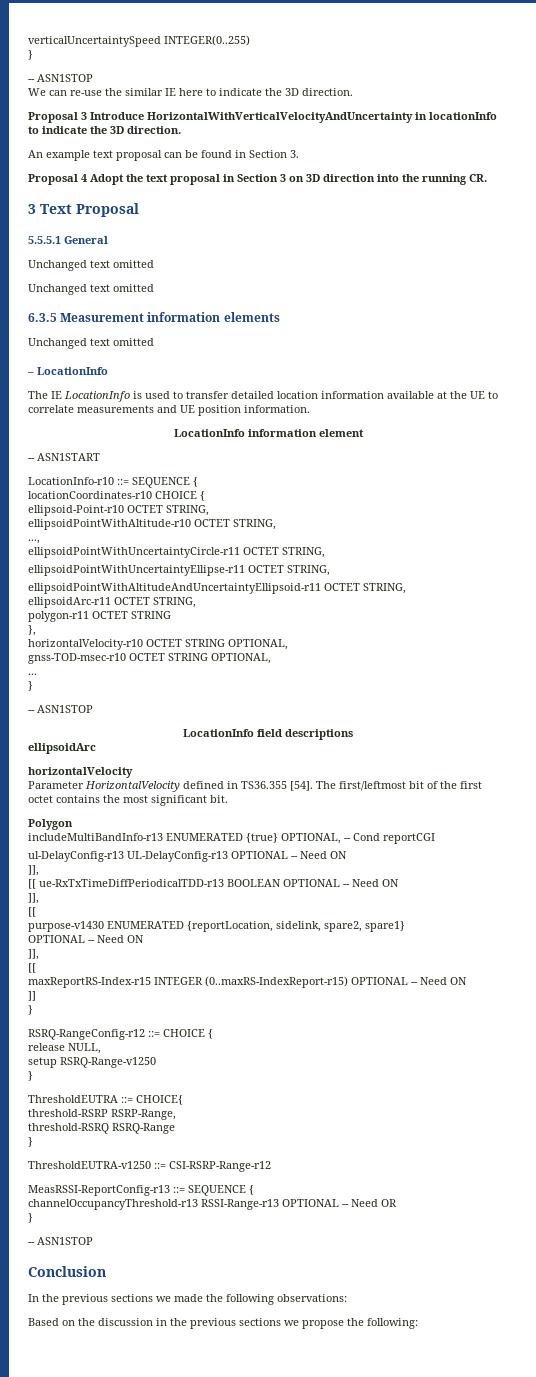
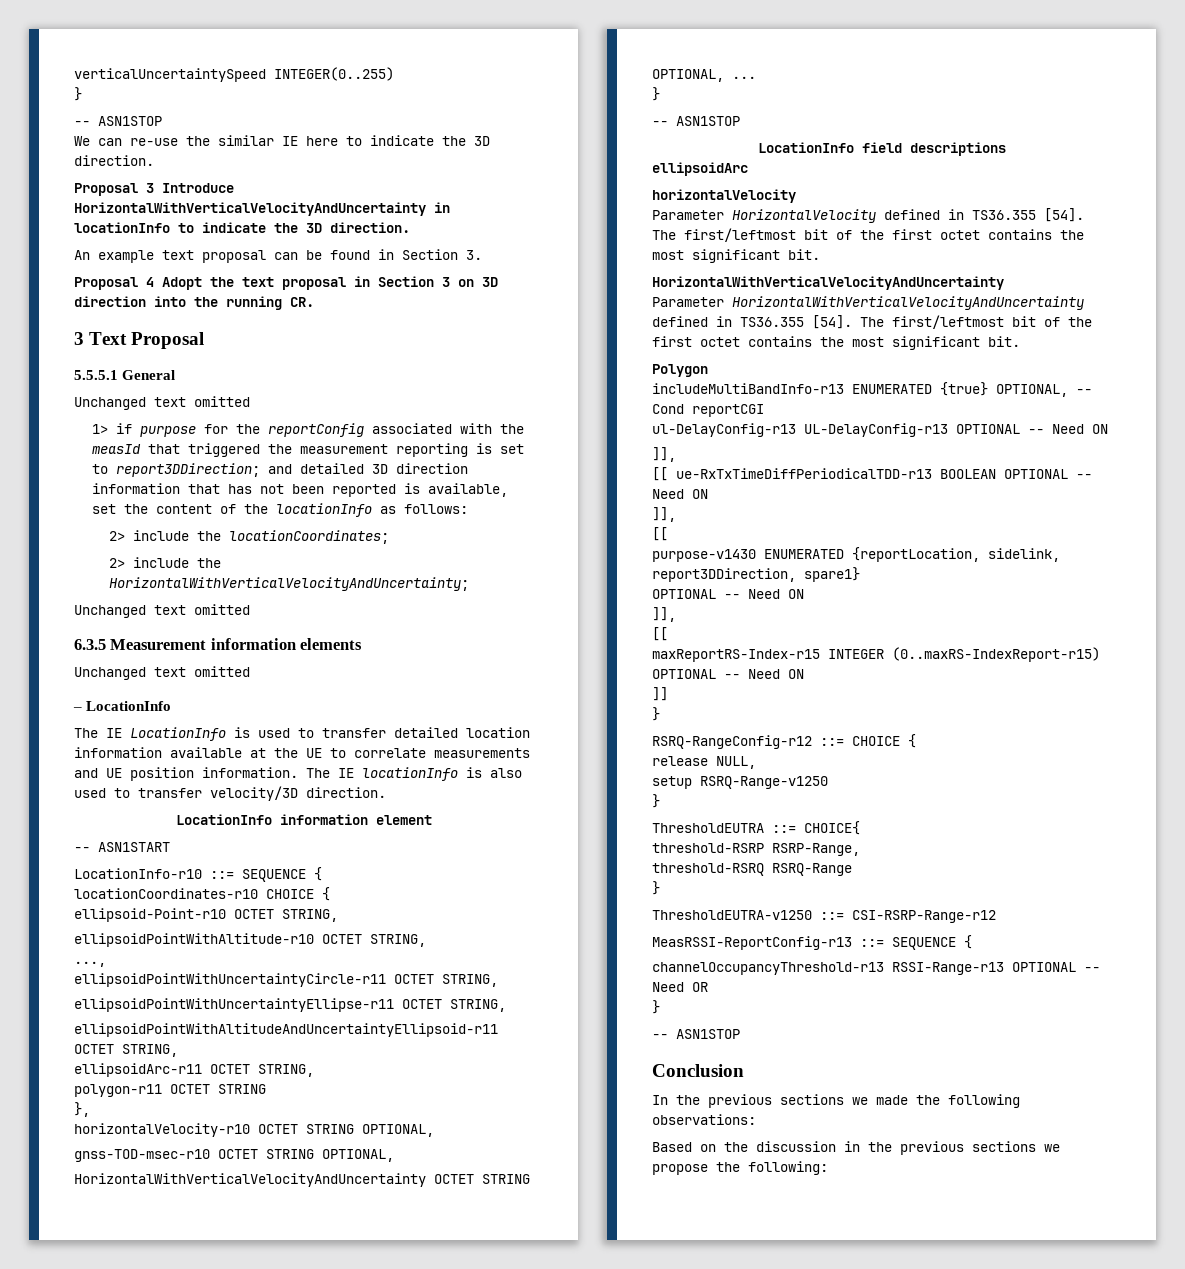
(154, 264) none -> [91,423,524,437] [91,443,524,457] [91,463,468,477] [91,483,508,497] [91,503,468,517] [109,530,390,544] [109,557,222,568] [109,577,470,591] // 1> if purpose for the reportConfig associated with the measId that triggered the measurement reporting is set to report3DDirection; and detailed 3D direction information that has not been reported is available, set the content of the locationInfo as follows: // 2> include the locationCoordinates; // 2> include the HorizontalWithVerticalVelocityAndUncertainty;
(310, 409) none -> [306,767,522,781] [74,786,386,801] The IE locationInfo is also used to transfer velocity/3D direction.
(271, 658) none -> [74,1173,530,1187] [652,69,724,82] HorizontalWithVerticalVelocityAndUncertainty OCTET STRING OPTIONAL,
(228, 799) none -> [652,276,1004,290] [652,296,1084,310] [652,315,1092,329] [652,336,1020,350] // HorizontalWithVerticalVelocityAndUncertainty // Parameter HorizontalWithVerticalVelocityAndUncertainty defined in TS36.355 [54]. The first/leftmost bit of the first octet contains the most significant bit.
[324,921,362,932] spare2, -> [652,568,796,582] report3DDirection,

